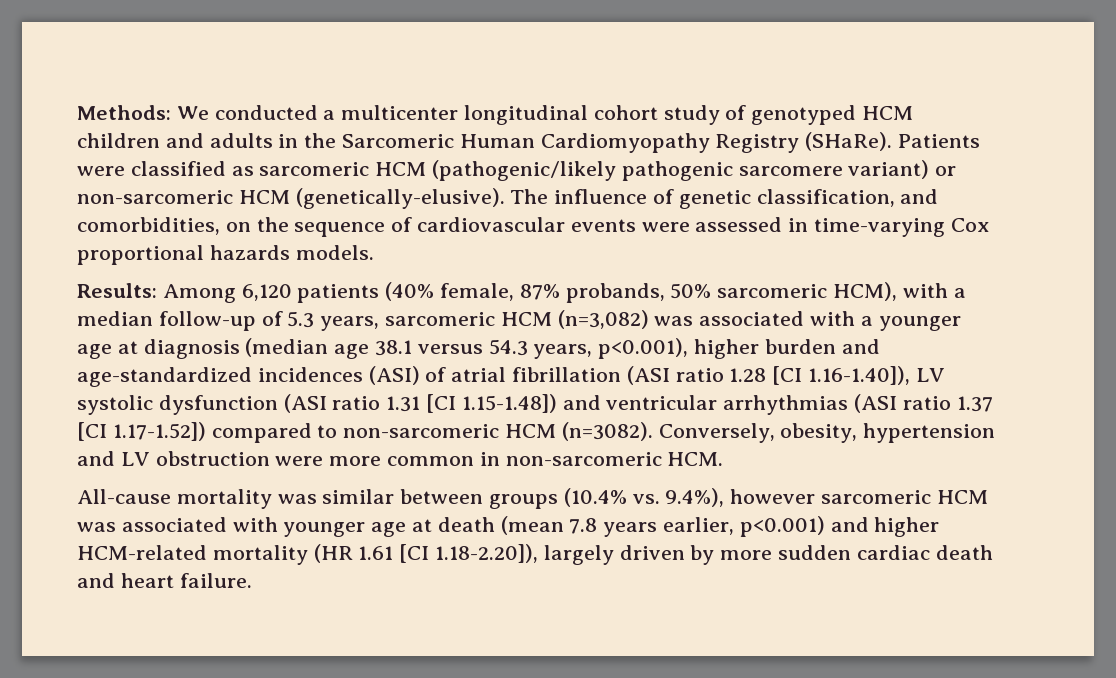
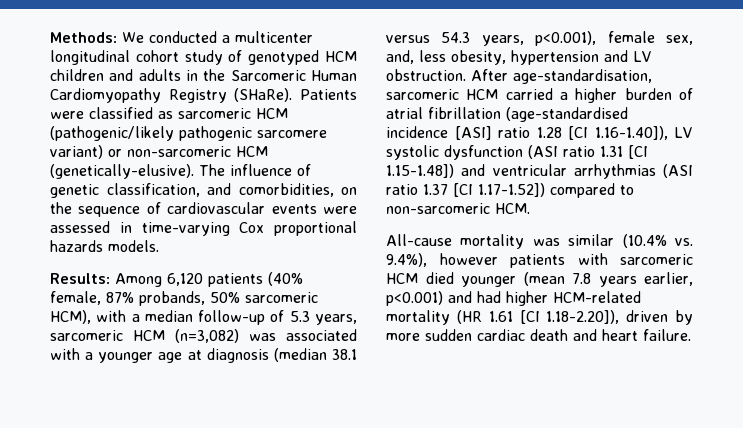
[334,344,370,359] age -> (327, 355) none
[694,339,880,359] [77,366,670,387] higher burden and age-standardized incidences (ASI) of atrial fibrillation (ASI -> [607,31,693,45] [386,50,652,65] [386,69,652,84] [386,88,693,103] [386,107,628,122] [386,126,492,140] female sex, and, less obesity, hypertension and LV obstruction. After age-standardisation, sarcomeric HCM carried a higher burden of atrial fibrillation (age-standardised incidence [ASI]
[505,422,996,443] [77,451,662,466] HCM (n=3082). Conversely, obesity, hypertension and LV obstruction were more common in non-sarcomeric -> (490, 208) none
[400,489,559,509] between groups -> (615, 240) none
[821,490,988,504] [77,517,495,537] sarcomeric HCM was associated with younger age at death -> [510,253,693,268] [386,272,516,287] patients with sarcomeric HCM died younger
(869, 524) none -> [477,291,501,303] had
[543,545,614,565] largely -> (620, 317) none

